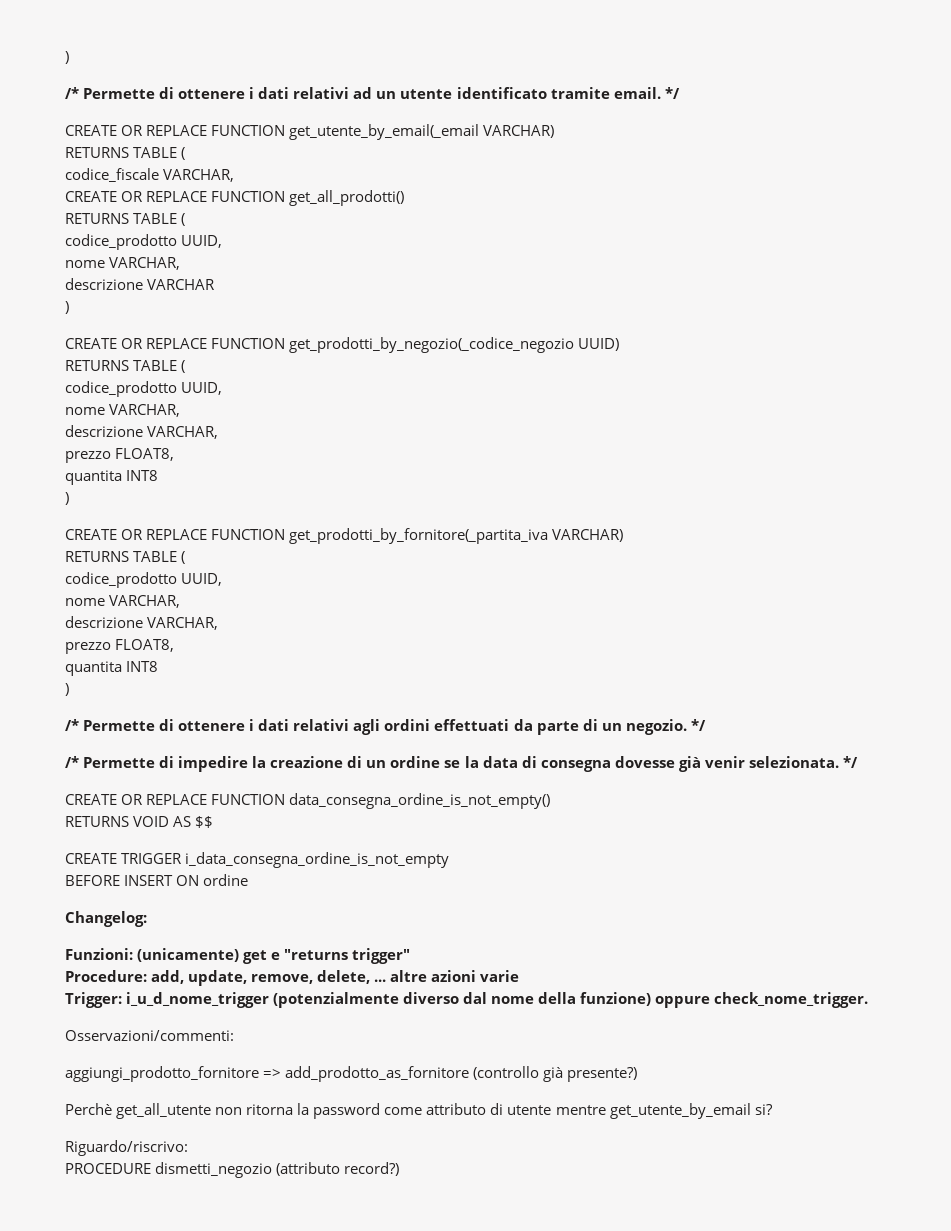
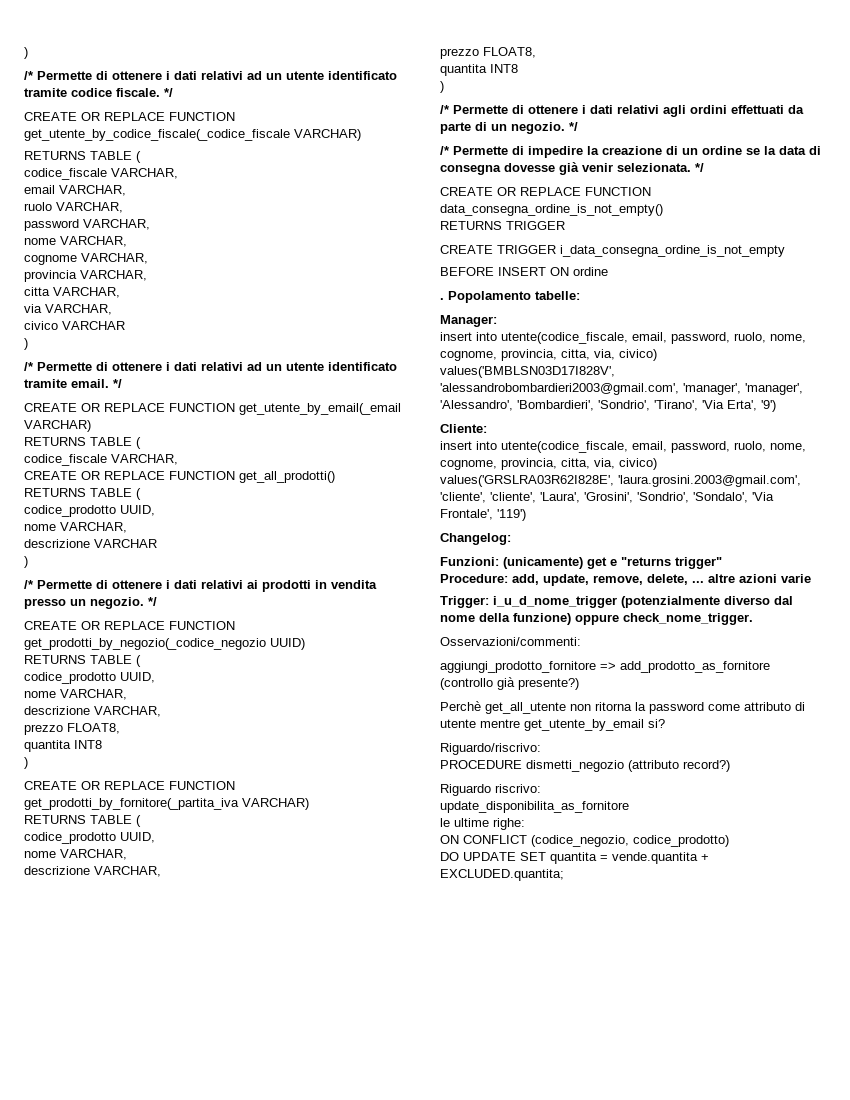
[65,51,69,64] ) -> [24,47,28,59] [24,71,397,80] [24,88,173,97] [24,112,235,121] [24,129,361,141] [24,151,141,163] [24,168,178,180] [24,185,126,196] [24,202,123,213] [24,219,150,231] [24,236,127,247] [24,253,148,265] [24,270,147,282] [24,287,120,298] [24,304,112,315] [24,321,125,330] [24,338,28,350] ) // /* Permette di ottenere i dati relativi ad un utente identificato tramite codice fiscale. */ // CREATE OR REPLACE FUNCTION get_utente_by_codice_fiscale(_codice_fiscale VARCHAR) // RETURNS TABLE ( // codice_fiscale VARCHAR, // email VARCHAR, // ruolo VARCHAR, // password VARCHAR, // nome VARCHAR, // cognome VARCHAR, // provincia VARCHAR, // citta VARCHAR, // via VARCHAR, // civico VARCHAR // )
(69, 307) none -> [24,580,377,592] [24,597,157,609] // /* Permette di ottenere i dati relativi ai prodotti in vendita presso un negozio. */
[133,816,214,828] VOID AS $$ -> [506,221,565,230] TRIGGER
(249, 880) none -> [440,291,580,303] [440,315,497,327] [440,332,806,344] [440,349,657,361] [440,366,615,378] [440,383,803,395] [440,400,776,412] [440,424,487,433] [440,441,806,453] [440,458,657,470] [440,475,801,487] [440,492,774,503] [440,509,526,521] // . Popolamento tabelle: // Manager: // insert into utente(codice_fiscale, email, password, ruolo, nome, cognome, provincia, citta, via, civico) values('BMBLSN03D17I828V', 'alessandrobombardieri2003@gmail.com', 'manager', 'manager', 'Alessandro', 'Bombardieri', 'Sondrio', 'Tirano', 'Via Erta', '9') // Cliente: // insert into utente(codice_fiscale, email, password, ruolo, nome, cognome, provincia, citta, via, civico) values('GRSLRA03R62I828E', 'laura.grosini.2003@gmail.com', 'cliente', 'cliente', 'Laura', 'Grosini', 'Sondrio', 'Sondalo', 'Via Frontale', '119')
(400, 1169) none -> [440,784,541,796] [440,801,629,813] [440,818,525,830] [440,835,729,847] [440,852,709,864] [440,869,564,881] // Riguardo riscrivo: // update_disponibilita_as_fornitore // le ultime righe: // ON CONFLICT (codice_negozio, codice_prodotto) // DO UPDATE SET quantita = vende.quantita + EXCLUDED.quantita;

